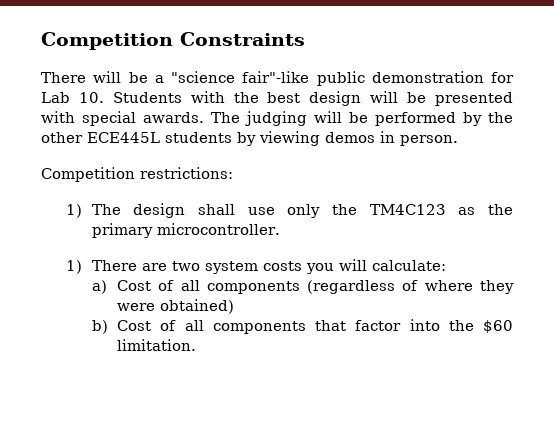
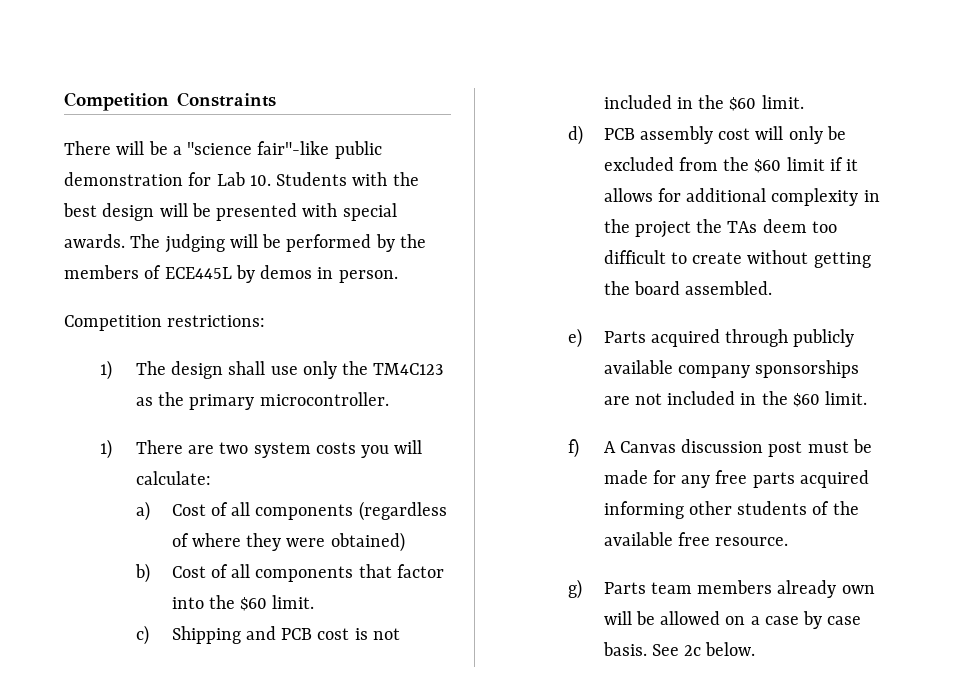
[41,131,320,146] other ECE445L students by viewing -> [64,265,255,283] members of ECE445L by
[117,339,197,351] limitation. -> [272,595,315,609] [135,625,400,645] [603,95,804,111] [567,125,846,145] [603,157,859,173] [603,188,880,206] [603,219,837,238] [603,250,871,268] [603,281,773,295] [567,328,855,348] [603,360,860,378] [603,391,868,407] [567,438,872,458] [603,470,869,488] [603,501,859,519] [603,532,789,546] [567,579,875,599] [603,611,862,629] [602,642,756,656] limit. // c) Shipping and PCB cost is not included in the $60 limit. // d) PCB assembly cost will only be excluded from the $60 limit if it allows for additional complexity in the project the TAs deem too difficult to create without getting the board assembled. // e) Parts acquired through publicly available company sponsorships are not included in the $60 limit. // f) A Canvas discussion post must be made for any free parts acquired informing other students of the available free resource. // g) Parts team members already own will be allowed on a case by case basis. See 2c below.

